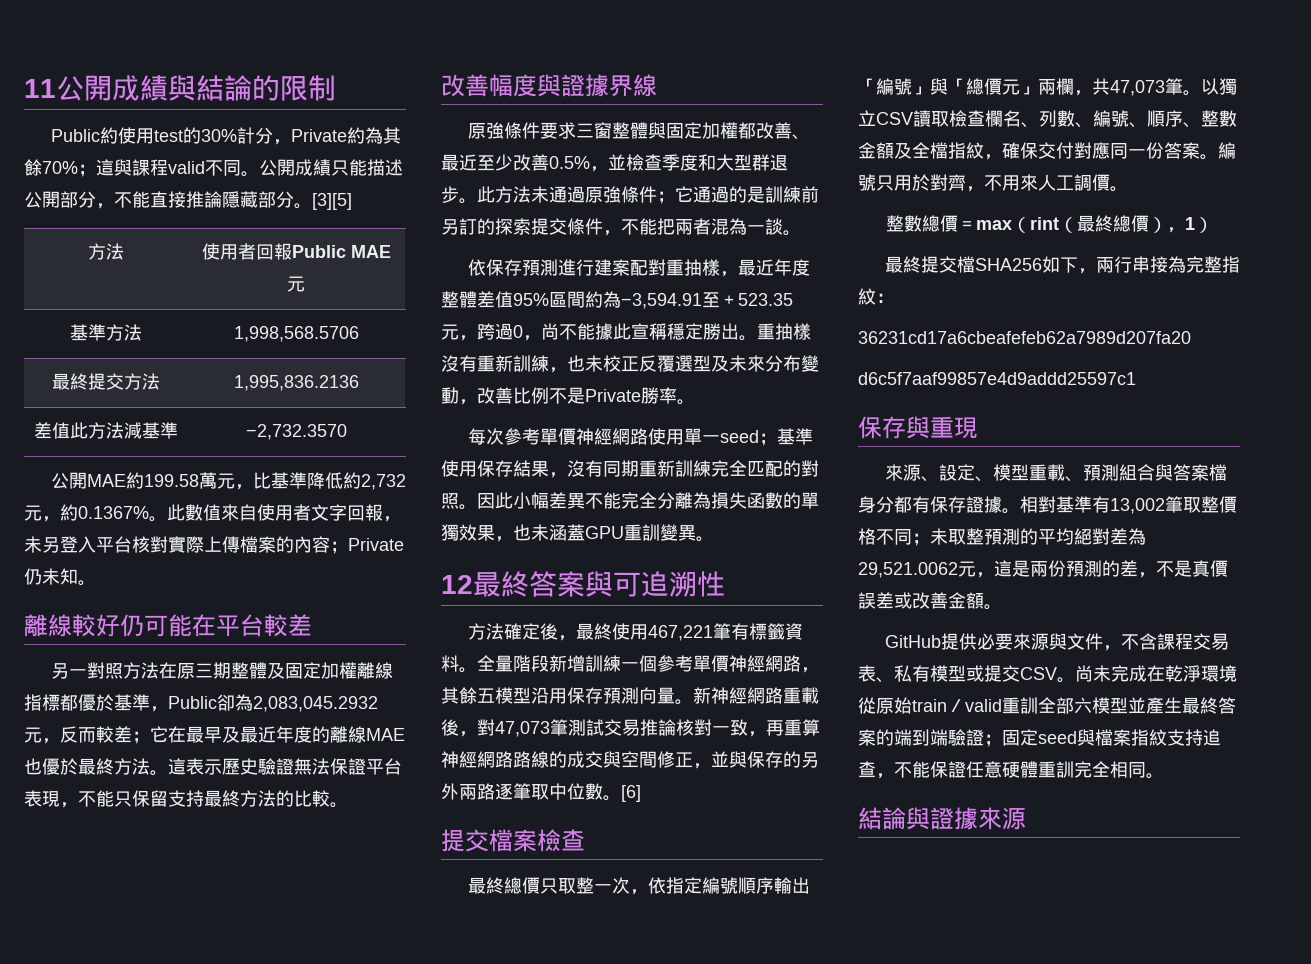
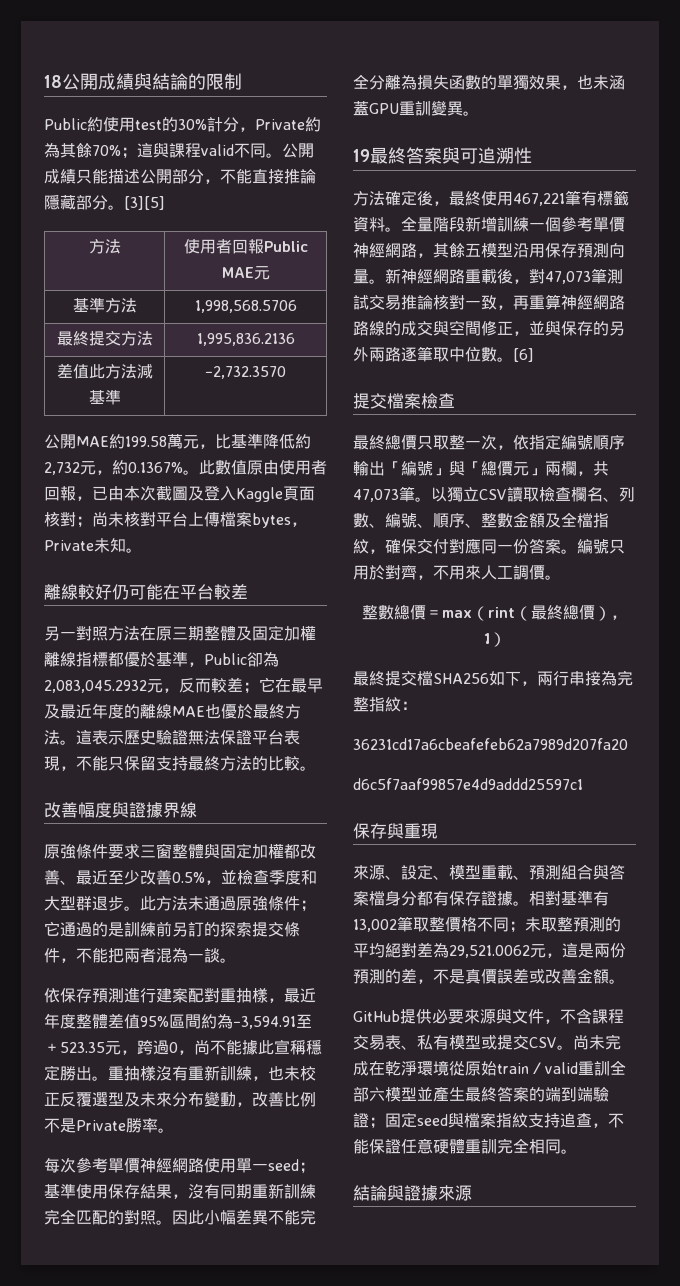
[24,79,56,98] 11 -> [44,75,62,88] 18
[221,504,401,522] [24,536,404,554] [24,568,42,585] 來自使用者文字回報，未另登入平台核對實際上傳檔案的內容；Private仍 -> [247,460,327,475] [44,485,315,502] [44,512,307,528] [44,540,94,551] 原由使用者回報，已由本次截圖及登入Kaggle頁面核對；尚未核對平台上傳檔案bytes，Private
[441,575,473,594] 12 -> [353,149,370,162] 19

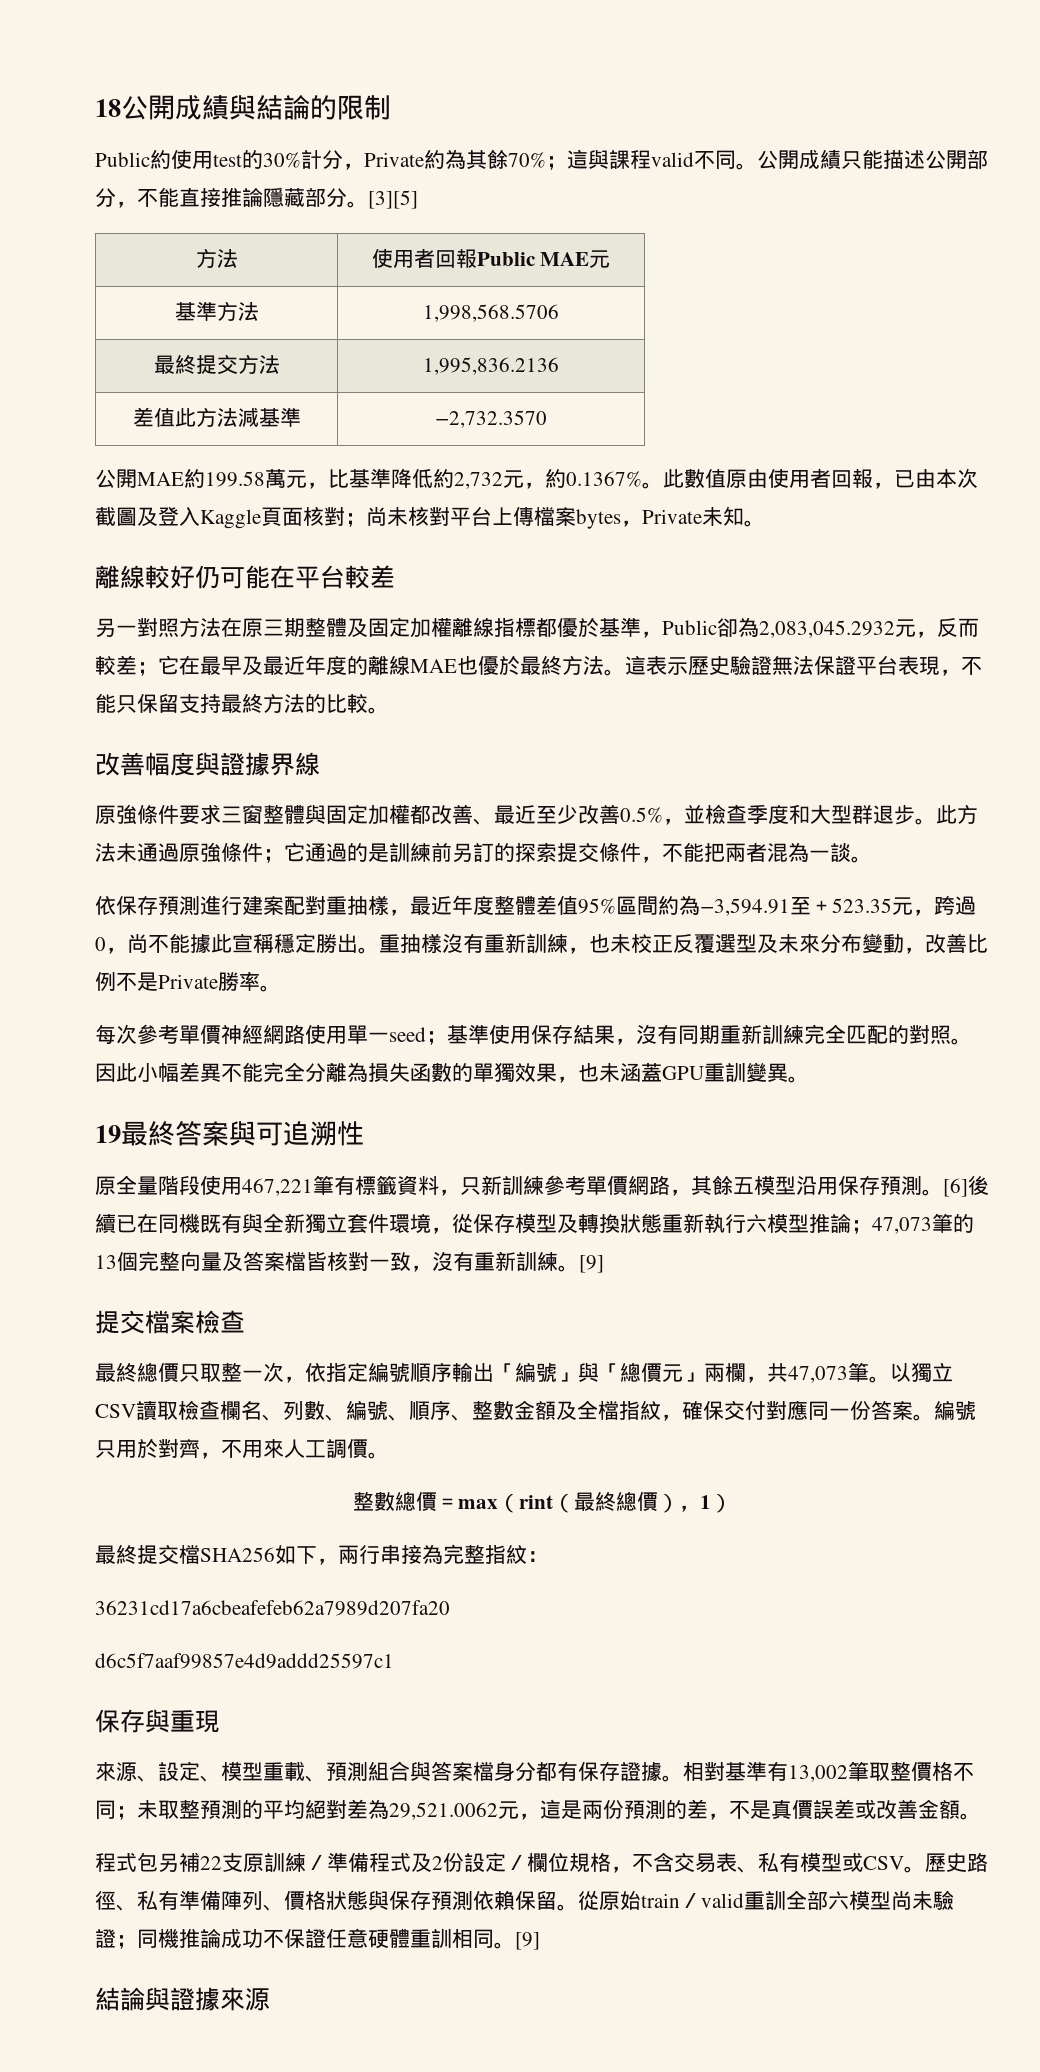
[353,190,481,206] 方法確定後，最終 -> [95,1175,200,1195] 原全量階段
[385,216,625,232] [353,242,385,258] 。全量階段新增訓練一個參考單價神經 -> [439,1175,628,1196] ，只新訓練參考單價
[609,243,625,258] [353,268,623,284] [353,294,625,310] [353,320,625,336] [353,346,534,362] 向量。新神經網路重載後，對47,073筆測試交易推論核對一致，再重算神經網路路線的成交與空間修正，並與保存的另外兩路逐筆取中位數。[6] -> [922,1175,989,1197] [95,1213,974,1234] [95,1251,604,1273] 。[6]後續已在同機既有與全新獨立套件環境，從保存模型及轉換狀態重新執行六模型推論；47,073筆的13個完整向量及答案檔皆核對一致，沒有重新訓練。[9]
[353,1009,624,1024] GitHub提供必要來源與文件，不含課程 -> [95,1852,674,1873] 程式包另補22支原訓練／準備程式及2份設定／欄位規格，不含
[497,1034,621,1050] [353,1060,449,1076] 提交CSV。尚未完成在乾淨環境 -> [863,1852,988,1873] [95,1890,578,1911] CSV。歷史路徑、私有準備陣列、價格狀態與保存預測依賴保留。
[417,1086,609,1102] [353,1112,624,1129] [353,1139,369,1154] 並產生最終答案的端到端驗證；固定seed與檔案指紋支持追查，不能 -> [891,1890,954,1910] [95,1928,284,1949] 尚未驗證；同機推論成功不
[497,1138,529,1154] 完全 -> (452, 1938) none
(577, 1151) none -> [515,1932,540,1950] [9]

